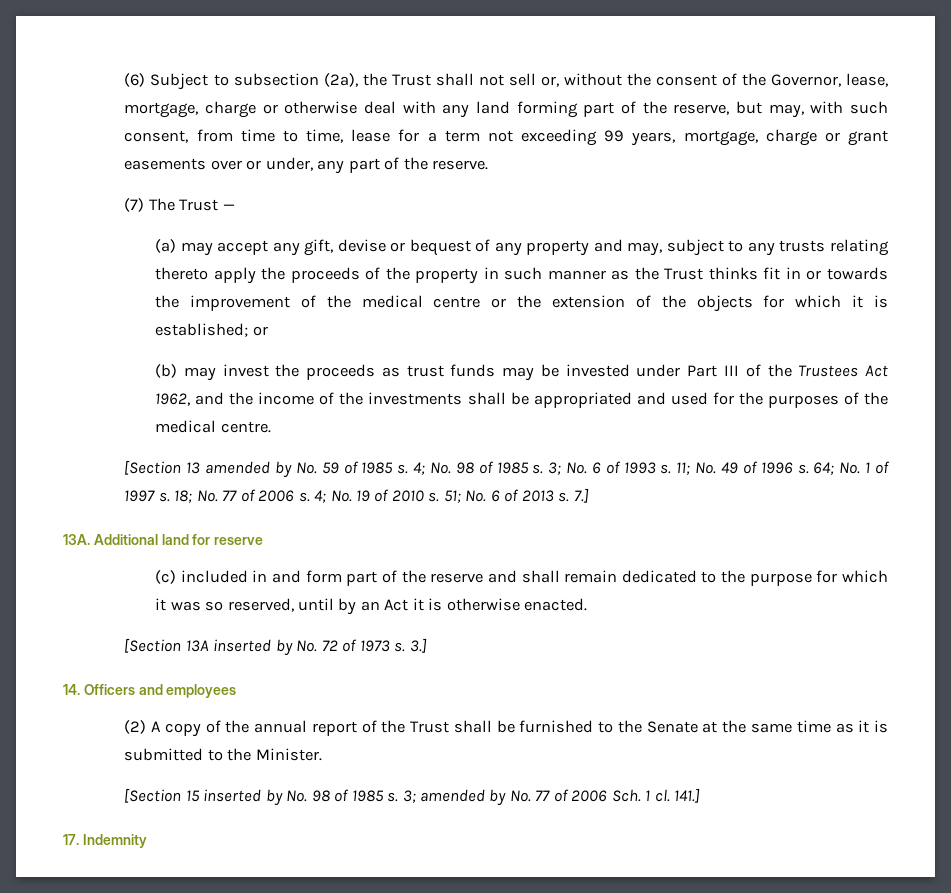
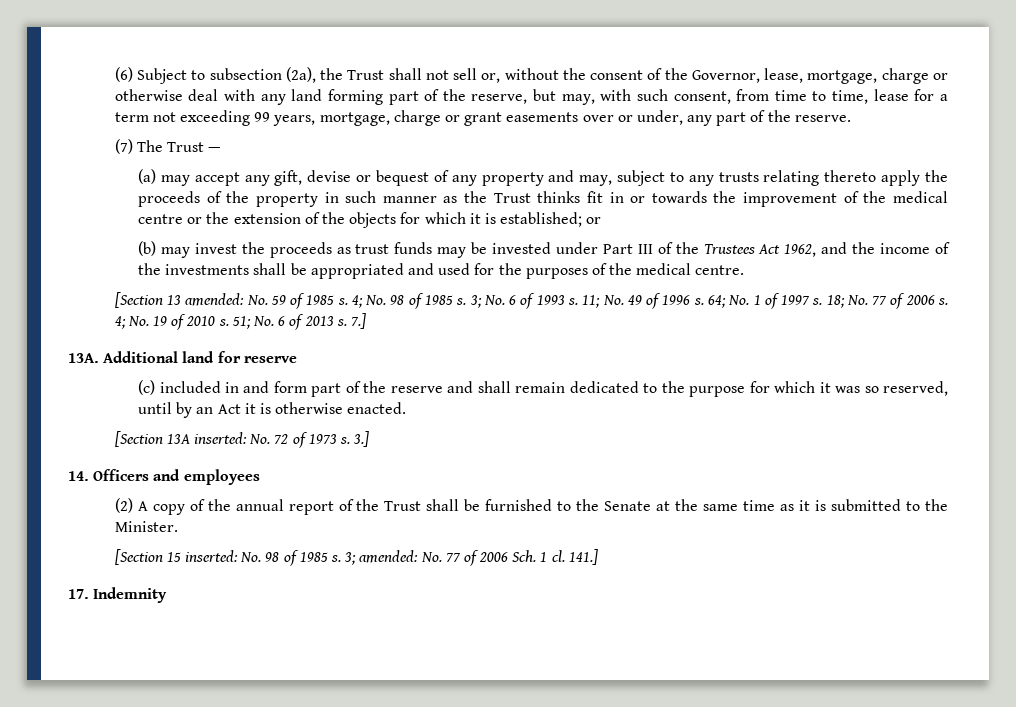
[205,461,293,478] amended by -> [185,293,245,306] amended:
[213,639,293,656] inserted by -> [194,432,248,444] inserted:
[203,789,507,806] inserted by No. 98 of 1985 s. 3; amended by -> [185,550,419,566] inserted: No. 98 of 1985 s. 3; amended:

